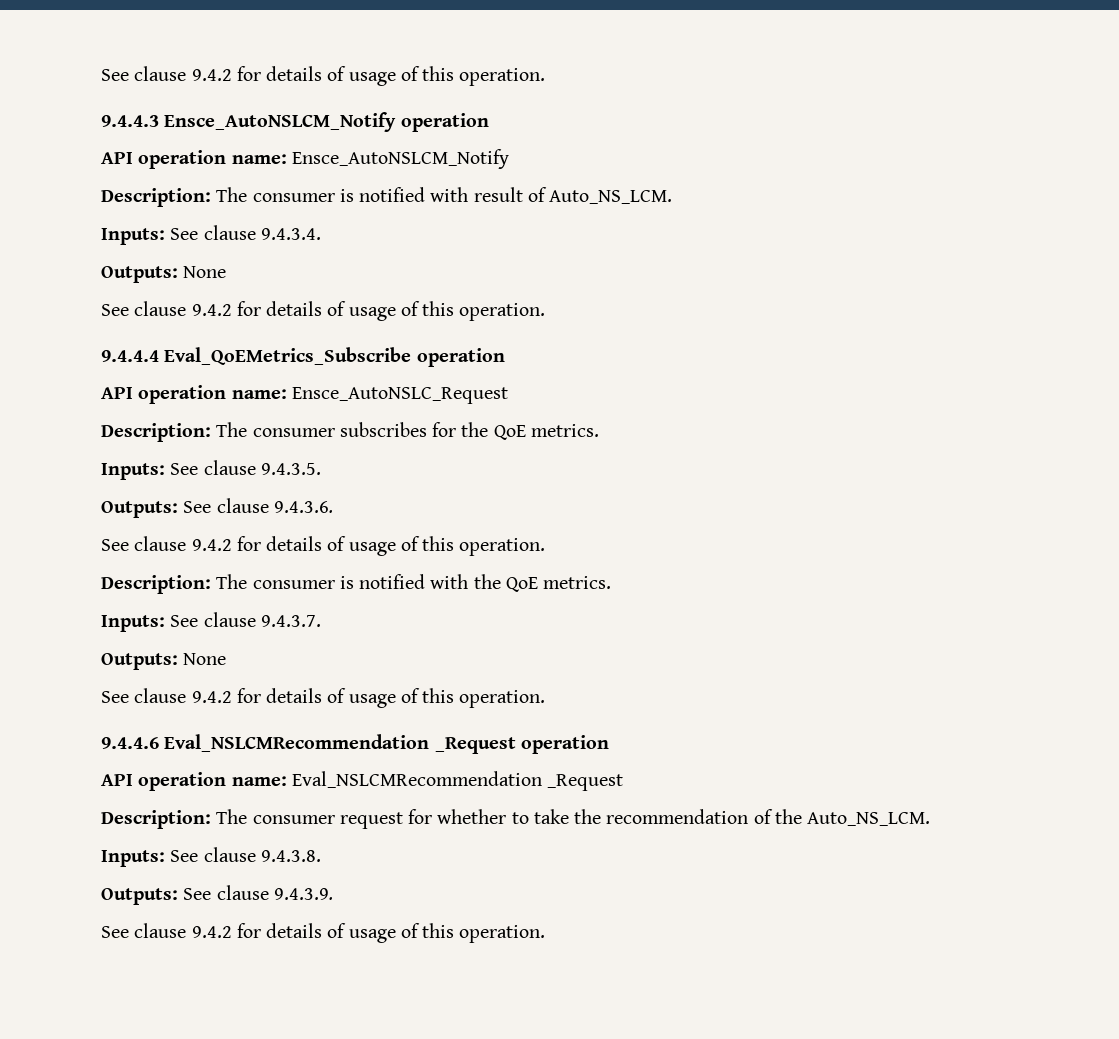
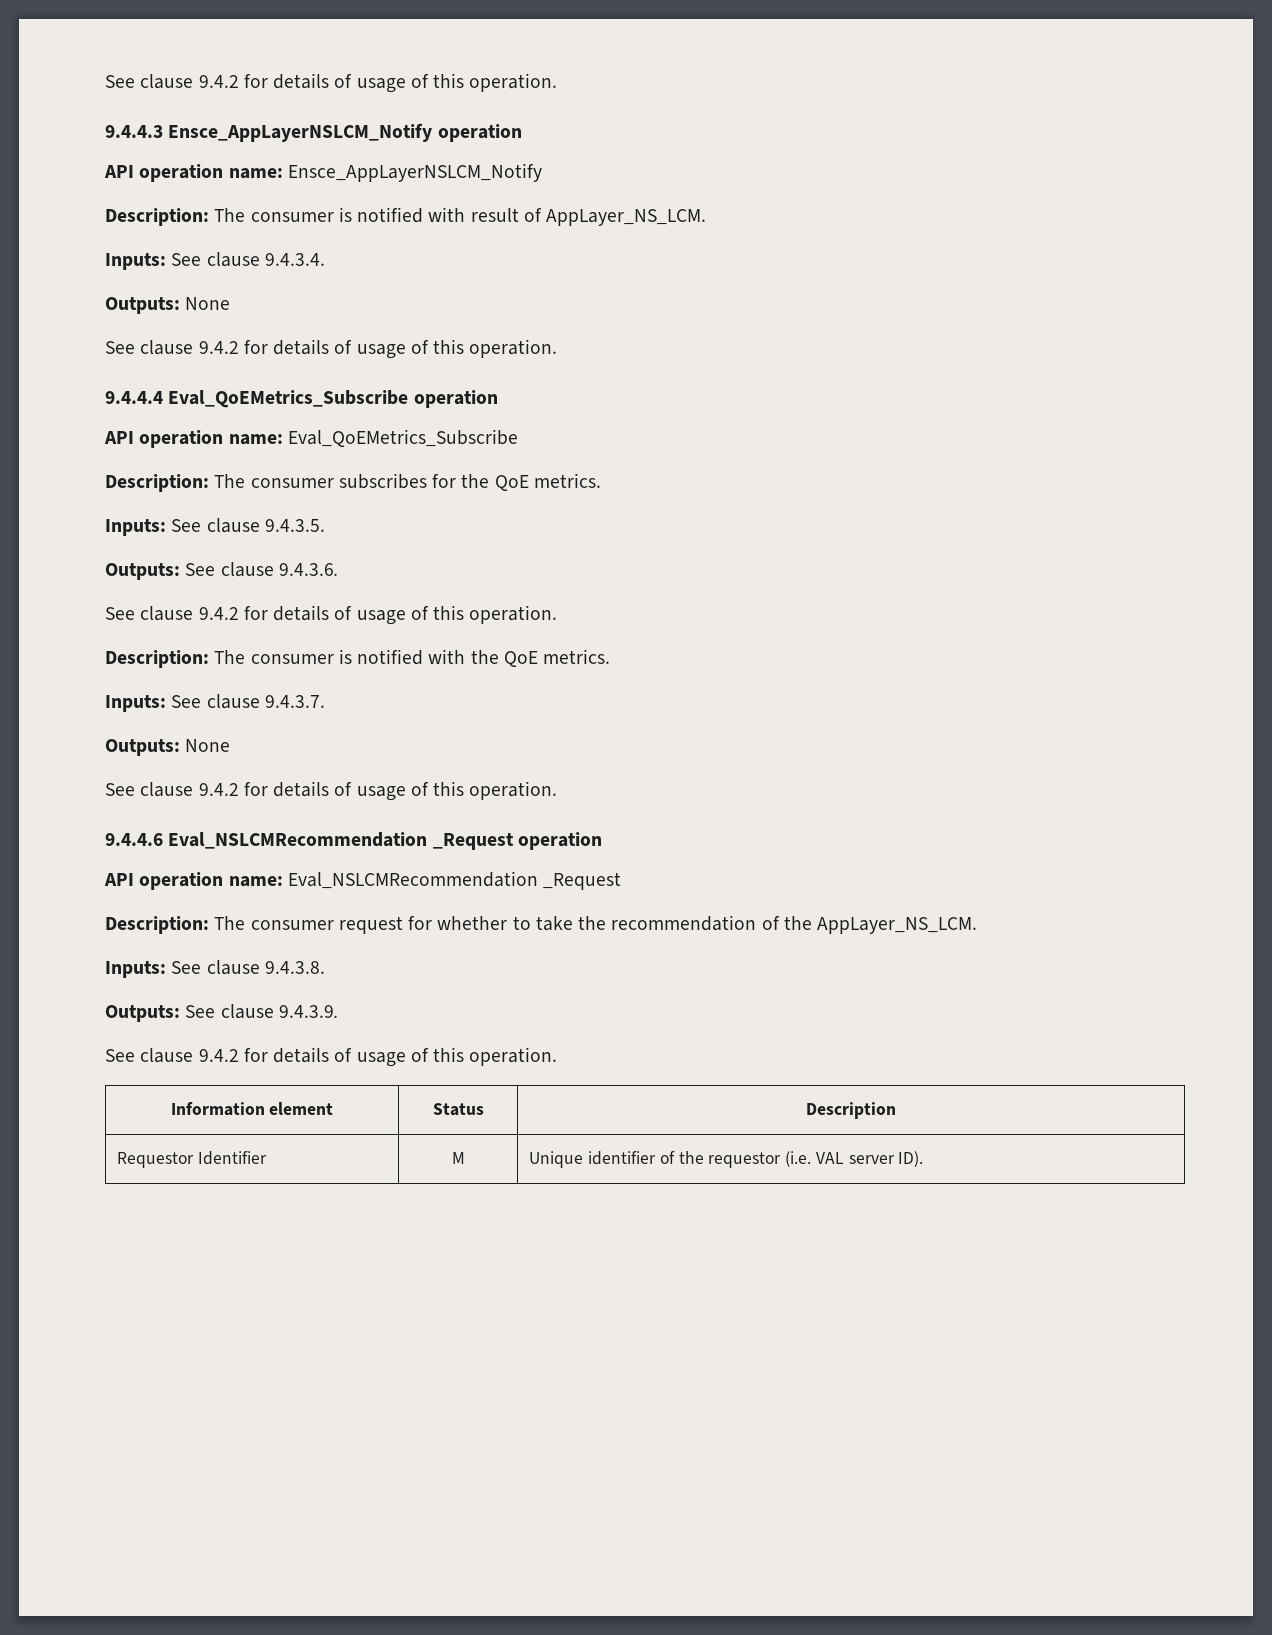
[164,112,489,132] [101,149,509,169] Ensce_AutoNSLCM_Notify operation // API operation name: Ensce_AutoNSLCM_Notify -> [168,123,522,142] [104,163,542,182] Ensce_AppLayerNSLCM_Notify operation // API operation name: Ensce_AppLayerNSLCM_Notify
[549,190,673,204] Auto_NS_LCM. -> [546,209,707,226] AppLayer_NS_LCM.
[291,387,508,404] Ensce_AutoNSLC_Request -> [287,429,518,447] Eval_QoEMetrics_Subscribe
[807,812,931,826] Auto_NS_LCM. -> [817,917,978,934] AppLayer_NS_LCM.
(546, 934) none -> [170,1102,334,1116] [432,1103,484,1116] [806,1102,896,1119] [117,1151,268,1168] [451,1152,465,1164] [529,1151,924,1168] // Information element | Status | Description // Requestor Identifier | M | Unique identifier of the requestor (i.e. VAL server ID).

